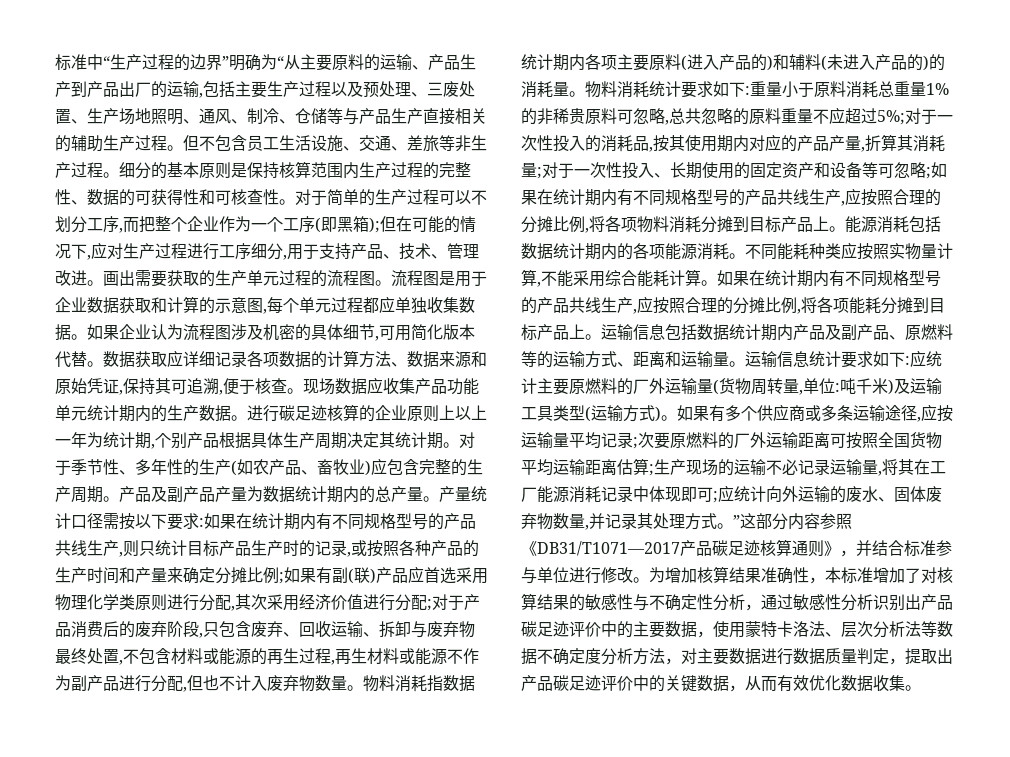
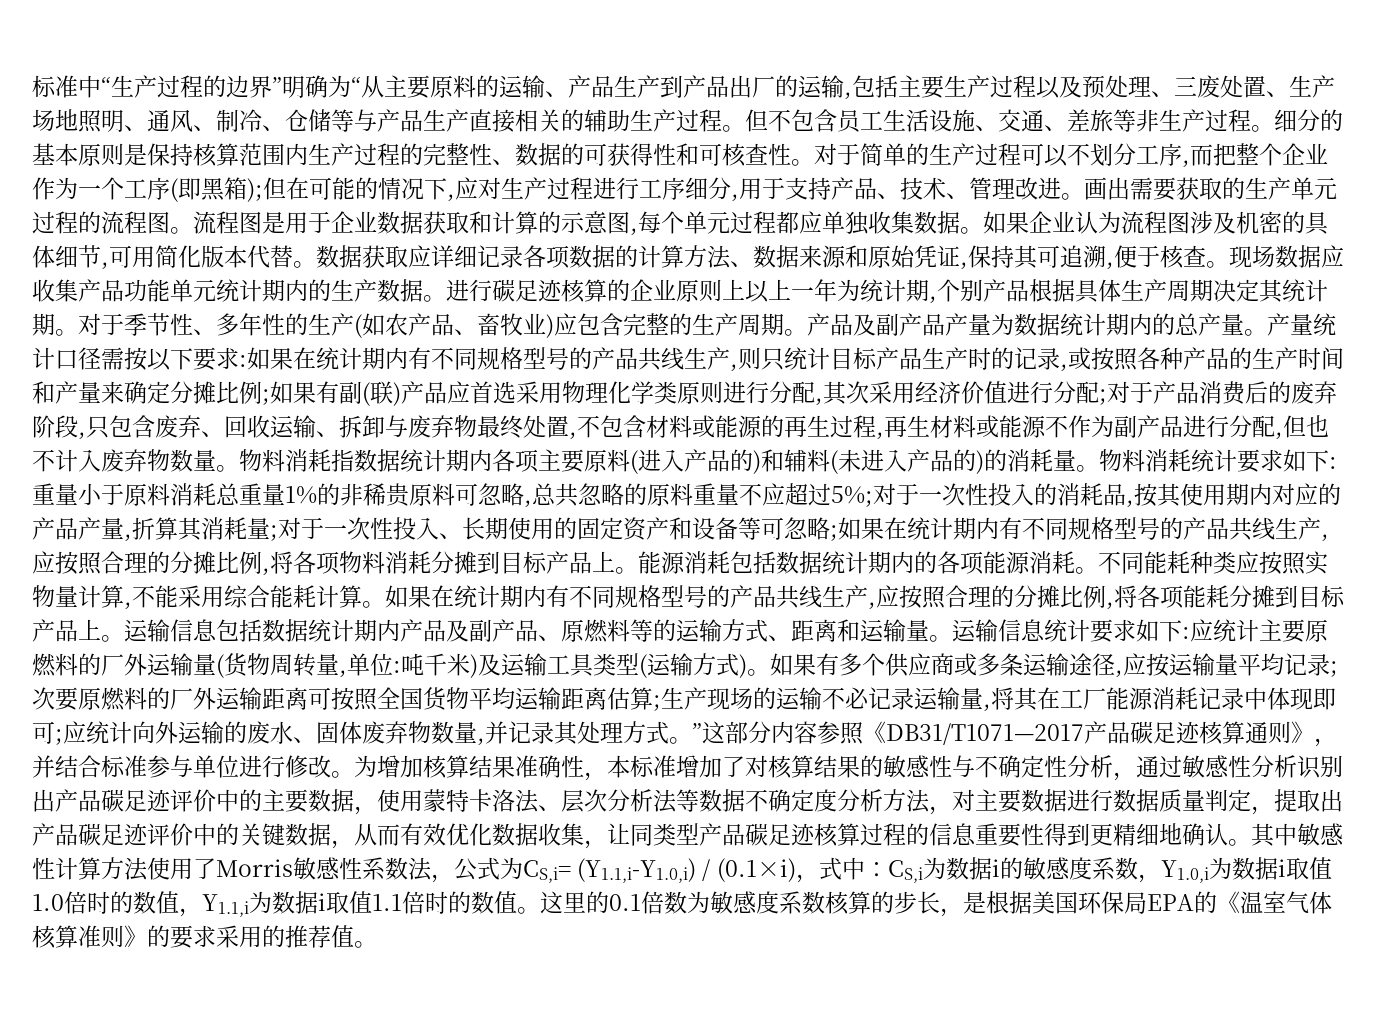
(905, 683) none -> [584,823,1344,849] [32,857,1332,883] [32,891,1332,917] [32,925,354,949] ，让同类型产品碳足迹核算过程的信息重要性得到更精细地确认。其中敏感性计算方法使用了Morris敏感性系数法，公式为CS,i= (Y1.1,i-Y1.0,i) / (0.1×i)，式中：CS,i为数据i的敏感度系数，Y1.0,i为数据i取值1.0倍时的数值，Y1.1,i为数据i取值1.1倍时的数值。这里的0.1倍数为敏感度系数核算的步长，是根据美国环保局EPA的《温室气体核算准则》的要求采用的推荐值

